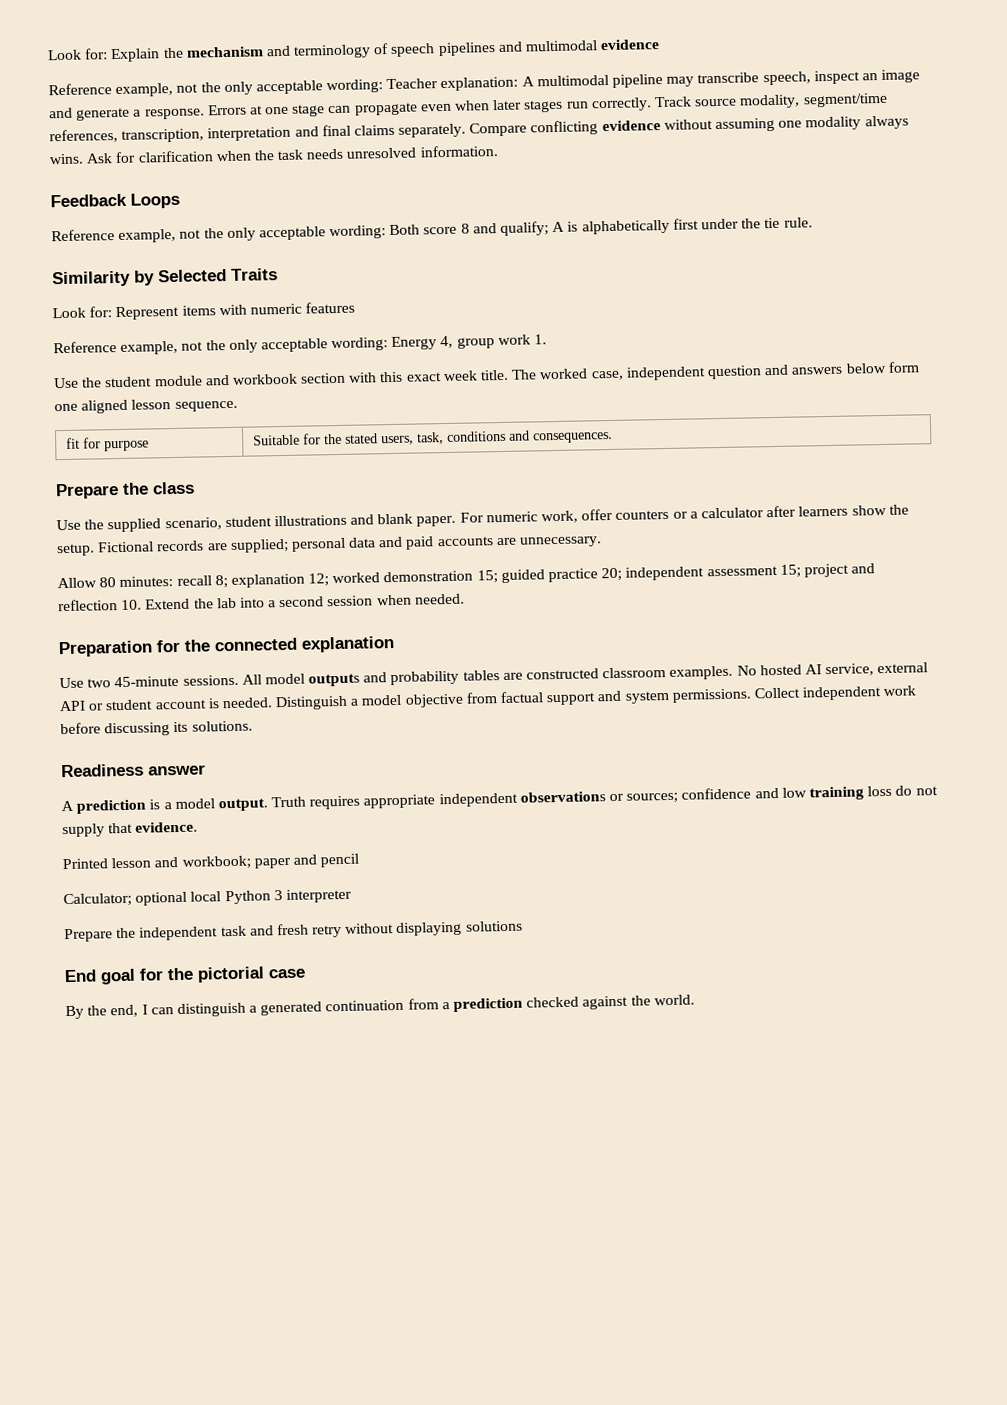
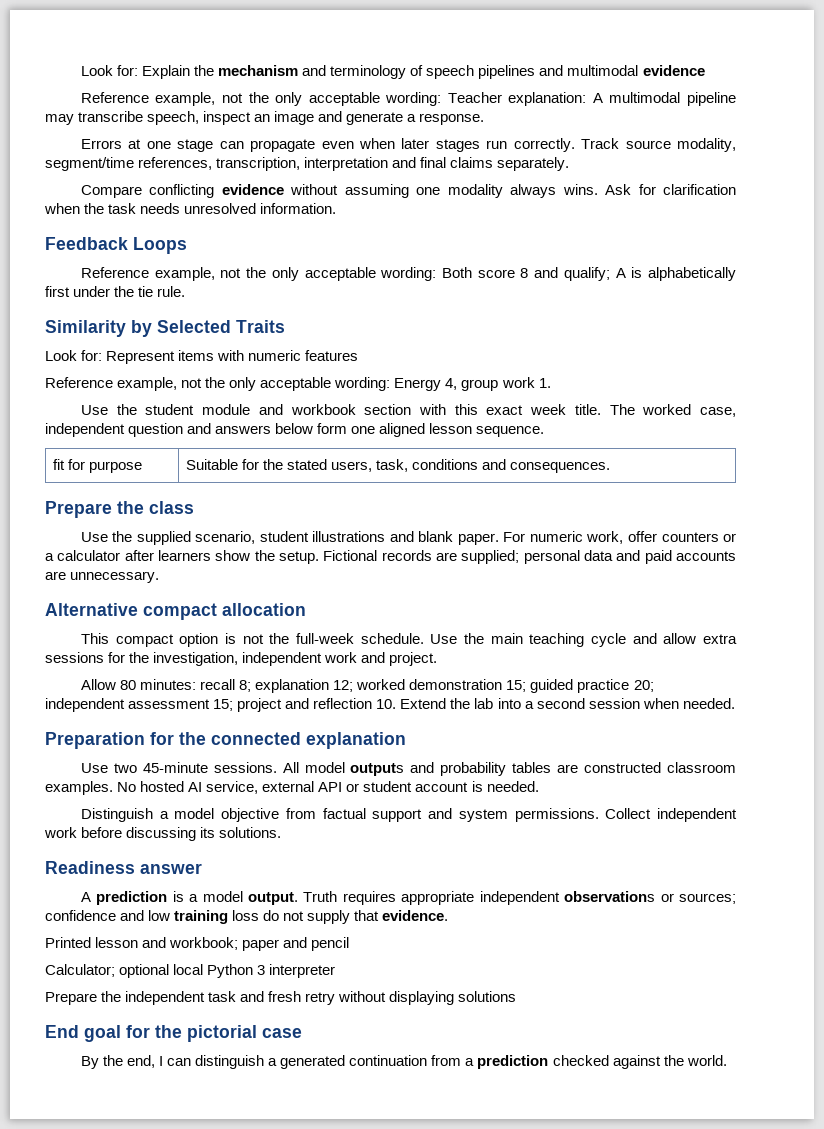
(205, 114) none -> (485, 119) //
(467, 130) none -> (570, 164) //
(603, 542) none -> [45,603,306,620] [80,633,738,647] [45,652,438,666] // Alternative compact allocation // This compact option is not the full-week schedule. Use the main teaching cycle and allow extra sessions for the investigation, independent work and project.
(273, 703) none -> (539, 786) //

